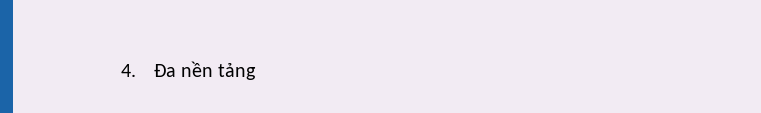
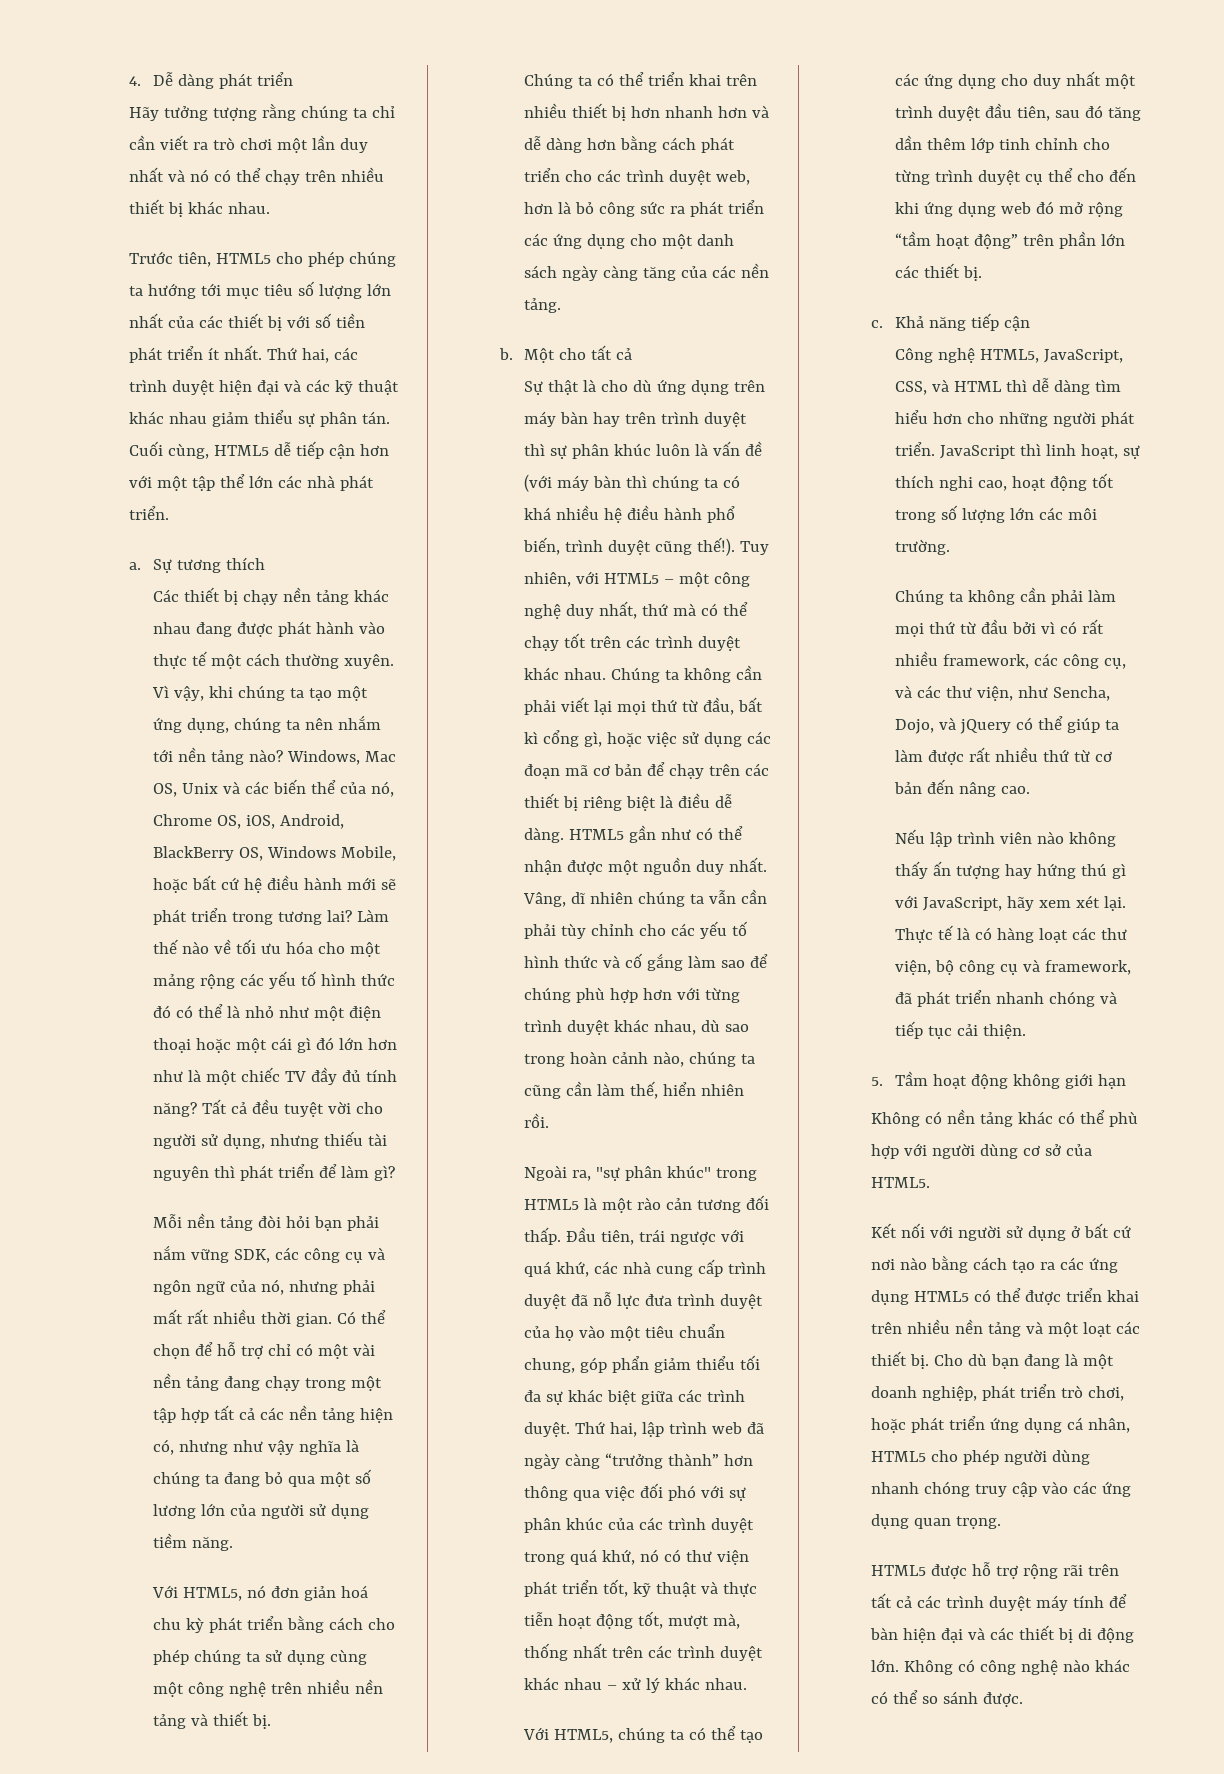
[153,61,257,80] Đa nền tảng -> [152,72,293,89] [129,103,396,121] [129,135,369,153] [129,167,385,185] [129,199,271,217] [129,251,397,267] [129,281,392,299] [129,313,366,331] [129,345,359,363] [129,379,400,395] [129,410,391,427] [129,441,390,459] [129,474,375,491] [129,506,170,520] [129,557,265,573] [152,587,389,605] [152,621,385,637] [152,651,394,669] [151,685,368,701] [152,715,381,733] [152,747,396,765] [152,779,394,797] [152,814,344,829] [152,846,396,861] [152,875,396,893] [152,908,389,925] [152,939,381,957] [152,971,395,989] [152,1004,381,1021] [152,1037,397,1053] [152,1067,397,1085] [152,1099,383,1117] [152,1131,387,1149] [152,1164,395,1181] [152,1213,379,1231] [152,1245,385,1263] [152,1279,375,1295] [152,1309,386,1327] [152,1342,375,1359] [152,1373,382,1391] [152,1405,393,1423] [152,1439,359,1455] [152,1469,372,1487] [152,1503,369,1519] [152,1533,233,1551] [151,1585,368,1601] [152,1615,395,1633] [152,1649,367,1665] [152,1679,383,1697] [152,1711,271,1729] [523,72,757,89] [523,103,769,121] [523,135,735,153] [523,168,750,185] [523,200,764,217] [523,233,734,249] [523,263,769,281] [523,298,561,313] [499,345,632,363] [523,379,765,395] [523,411,747,427] [523,441,762,459] [523,474,740,492] [523,505,735,523] [522,537,769,556] [523,571,750,587] [523,601,748,619] [523,633,741,651] [523,665,762,683] [523,697,763,715] [523,730,771,747] [523,762,769,779] [523,793,732,811] [523,825,743,843] [523,857,767,875] [522,889,767,907] [523,921,748,939] [523,953,768,971] [523,987,740,1003] [523,1019,749,1035] [523,1051,755,1067] [523,1081,744,1099] [523,1113,549,1128] [523,1165,757,1181] [523,1195,769,1213] [523,1227,744,1245] [523,1259,766,1277] [523,1292,763,1309] [523,1324,725,1341] [523,1355,760,1373] [523,1389,745,1405] [523,1421,764,1437] [523,1453,753,1469] [523,1483,746,1501] [523,1517,754,1533] [523,1549,749,1565] [523,1579,757,1597] [523,1611,740,1629] [523,1643,763,1661] [523,1677,747,1693] [522,1726,763,1743] [894,71,1136,89] [894,103,1141,121] [894,135,1110,153] [894,167,1136,185] [894,201,1123,217] [894,231,1125,249] [894,263,982,281] [871,313,1030,331] [894,348,1123,363] [894,378,1121,395] [894,410,1135,427] [894,442,1140,459] [894,473,1114,491] [894,505,1097,523] [894,539,950,555] [894,587,1116,605] [894,619,1104,637] [894,651,1126,669] [894,685,1110,701] [894,716,1119,734] [894,747,1112,765] [893,779,1030,797] [894,829,1116,847] [894,861,1126,879] [894,895,1126,911] [894,925,1127,943] [894,959,1131,975] [894,990,1117,1007] [894,1021,1026,1039] [871,1071,1126,1089] [871,1109,1139,1127] [871,1143,1093,1159] [871,1177,931,1188] [871,1223,1132,1241] [871,1255,1119,1273] [871,1288,1140,1305] [871,1319,1141,1337] [871,1351,1115,1369] [871,1384,1125,1401] [871,1416,1131,1433] [871,1449,1091,1465] [871,1481,1132,1497] [871,1514,1002,1529] [871,1562,1120,1579] [871,1593,1128,1611] [870,1625,1135,1643] [871,1659,1131,1675] [871,1690,1024,1707] Dễ dàng phát triển // Hãy tưởng tượng rằng chúng ta chỉ cần viết ra trò chơi một lần duy nhất và nó có thể chạy trên nhiều thiết bị khác nhau. // Trước tiên, HTML5 cho phép chúng ta hướng tới mục tiêu số lượng lớn nhất của các thiết bị với số tiền phát triển ít nhất. Thứ hai, các trình duyệt hiện đại và các kỹ thuật khác nhau giảm thiểu sự phân tán. Cuối cùng, HTML5 dễ tiếp cận hơn với một tập thể lớn các nhà phát triển. // a. Sự tương thích // Các thiết bị chạy nền tảng khác nhau đang được phát hành vào thực tế một cách thường xuyên. Vì vậy, khi chúng ta tạo một ứng dụng, chúng ta nên nhắm tới nền tảng nào? Windows, Mac OS, Unix và các biến thể của nó, Chrome OS, iOS, Android, BlackBerry OS, Windows Mobile, hoặc bất cứ hệ điều hành mới sẽ phát triển trong tương lai? Làm thế nào về tối ưu hóa cho một mảng rộng các yếu tố hình thức đó có thể là nhỏ như một điện thoại hoặc một cái gì đó lớn hơn như là một chiếc TV đầy đủ tính năng? Tất cả đều tuyệt vời cho người sử dụng, nhưng thiếu tài nguyên thì phát triển để làm gì? // Mỗi nền tảng đòi hỏi bạn phải nắm vững SDK, các công cụ và ngôn ngữ của nó, nhưng phải mất rất nhiều thời gian. Có thể chọn để hỗ trợ chỉ có một vài nền tảng đang chạy trong một tập hợp tất cả các nền tảng hiện có, nhưng như vậy nghĩa là chúng ta đang bỏ qua một số lương lớn của người sử dụng tiềm năng. // Với HTML5, nó đơn giản hoá chu kỳ phát triển bằng cách cho phép chúng ta sử dụng cùng một công nghệ trên nhiều nền tảng và thiết bị. // Chúng ta có thể triển khai trên nhiều thiết bị hơn nhanh hơn và dễ dàng hơn bằng cách phát triển cho các trình duyệt web, hơn là bỏ công sức ra phát triển các ứng dụng cho một danh sách ngày càng tăng của các nền tảng. // b. Một cho tất cả // Sự thật là cho dù ứng dụng trên máy bàn hay trên trình duyệt thì sự phân khúc luôn là vấn đề (với máy bàn thì chúng ta có khá nhiều hệ điều hành phổ biến, trình duyệt cũng thế!). Tuy nhiên, với HTML5 – một công nghệ duy nhất, thứ mà có thể chạy tốt trên các trình duyệt khác nhau. Chúng ta không cần phải viết lại mọi thứ từ đầu, bất kì cổng gì, hoặc việc sử dụng các đoạn mã cơ bản để chạy trên các thiết bị riêng biệt là điều dễ dàng. HTML5 gần như có thể nhận được một nguồn duy nhất. Vâng, dĩ nhiên chúng ta vẫn cần phải tùy chỉnh cho các yếu tố hình thức và cố gắng làm sao để chúng phù hợp hơn với từng trình duyệt khác nhau, dù sao trong hoàn cảnh nào, chúng ta cũng cần làm thế, hiển nhiên rồi. // Ngoài ra, "sự phân khúc" trong HTML5 là một rào cản tương đối thấp. Đầu tiên, trái ngược với quá khứ, các nhà cung cấp trình duyệt đã nỗ lực đưa trình duyệt của họ vào một tiêu chuẩn chung, góp phẩn giảm thiểu tối đa sự khác biệt giữa các trình duyệt. Thứ hai, lập trình web đã ngày càng “trưởng thành” hơn thông qua việc đối phó với sự phân khúc của các trình duyệt trong quá khứ, nó có thư viện phát triển tốt, kỹ thuật và thực tiễn hoạt động tốt, mượt mà, thống nhất trên các trình duyệt khác nhau – xử lý khác nhau. // Với HTML5, chúng ta có thể tạo các ứng dụng cho duy nhất một trình duyệt đầu tiên, sau đó tăng dần thêm lớp tinh chỉnh cho từng trình duyệt cụ thể cho đến khi ứng dụng web đó mở rộng “tầm hoạt động” trên phần lớn các thiết bị. // c. Khả năng tiếp cận // Công nghệ HTML5, JavaScript, CSS, và HTML thì dễ dàng tìm hiểu hơn cho những người phát triển. JavaScript thì linh hoạt, sự thích nghi cao, hoạt động tốt trong số lượng lớn các môi trường. // Chúng ta không cần phải làm mọi thứ từ đầu bởi vì có rất nhiều framework, các công cụ, và các thư viện, như Sencha, Dojo, và jQuery có thể giúp ta làm được rất nhiều thứ từ cơ bản đến nâng cao. // Nếu lập trình viên nào không thấy ấn tượng hay hứng thú gì với JavaScript, hãy xem xét lại. Thực tế là có hàng loạt các thư viện, bộ công cụ và framework, đã phát triển nhanh chóng và tiếp tục cải thiện. // 5. Tầm hoạt động không giới hạn // Không có nền tảng khác có thể phù hợp với người dùng cơ sở của HTML5. // Kết nối với người sử dụng ở bất cứ nơi nào bằng cách tạo ra các ứng dụng HTML5 có thể được triển khai trên nhiều nền tảng và một loạt các thiết bị. Cho dù bạn đang là một doanh nghiệp, phát triển trò chơi, hoặc phát triển ứng dụng cá nhân, HTML5 cho phép người dùng nhanh chóng truy cập vào các ứng dụng quan trọng. // HTML5 được hỗ trợ rộng rãi trên tất cả các trình duyệt máy tính để bàn hiện đại và các thiết bị di động lớn. Không có công nghệ nào khác có thể so sánh được.

